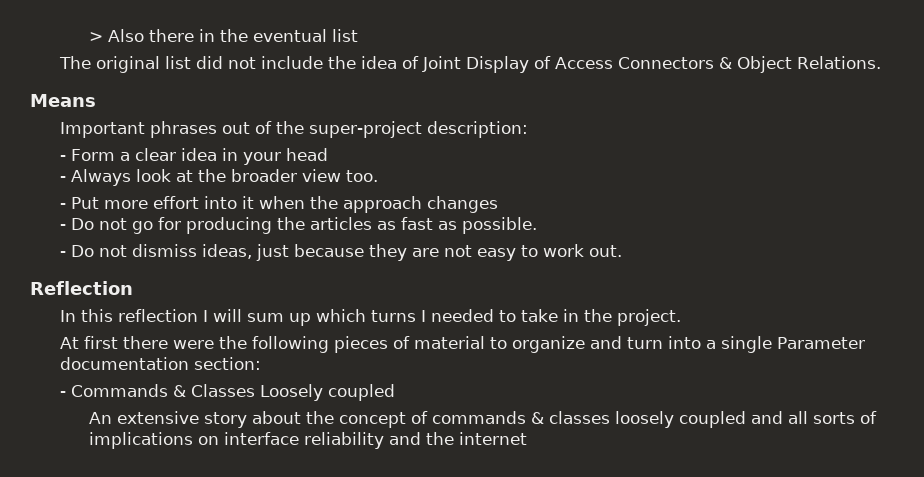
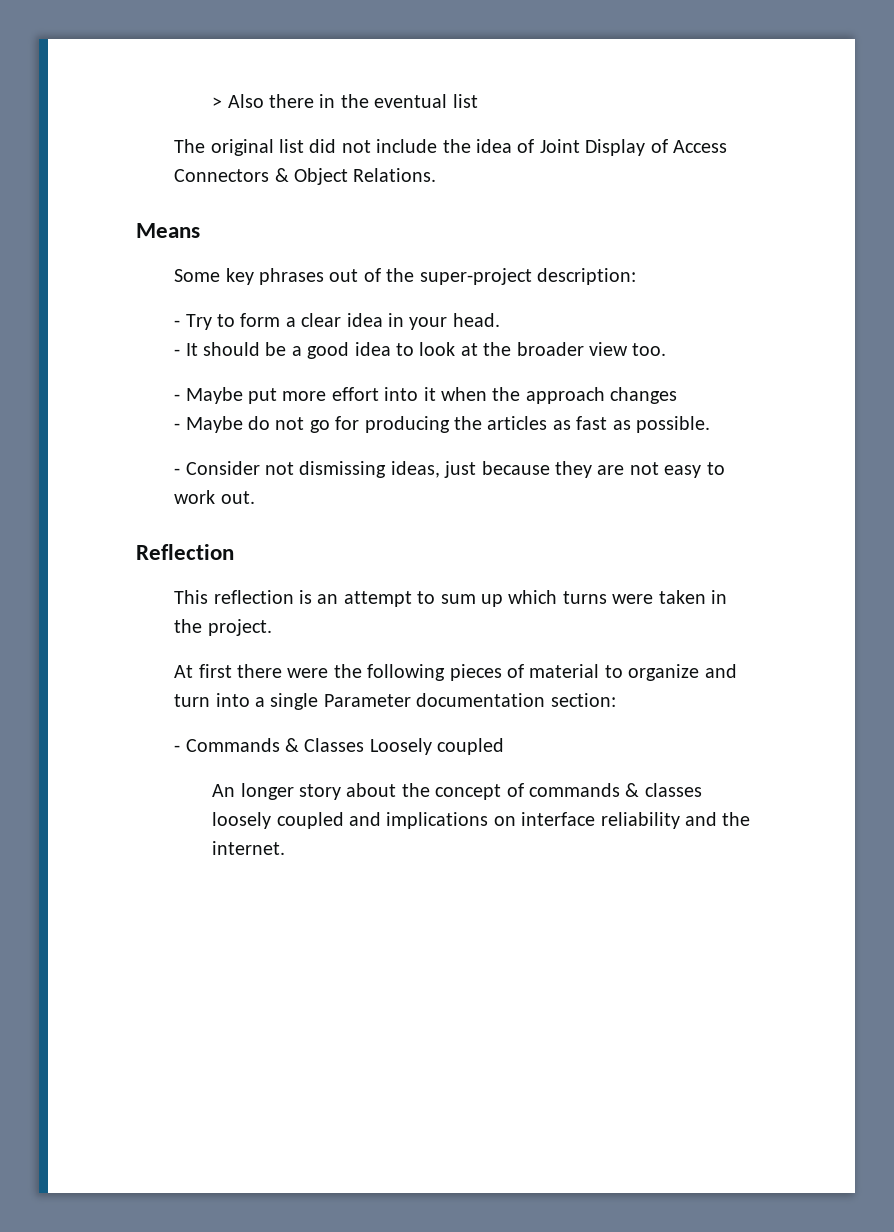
[59,122,145,138] Important -> [174,268,254,285] Some key
[70,149,115,161] Form -> [185,313,281,330] Try to form
[285,148,328,161] [59,169,131,186] head // - Always -> [452,313,500,327] [174,342,414,359] head. // - It should be a good idea to
[70,197,99,209] Put -> [185,387,277,404] Maybe put
[70,218,94,230] Do -> [185,416,270,433] Maybe do
[70,244,197,257] Do not dismiss -> [185,461,387,478] Consider not dismissing
[59,309,558,326] In this reflection I will sum up which turns I needed to take -> [174,590,706,607] This reflection is an attempt to sum up which turns were taken
[117,411,200,424] extensive -> [240,783,294,800] longer
[788,411,878,424] all sorts of -> (382, 819) none
[459,432,528,445] internet -> [212,841,286,855] internet.

